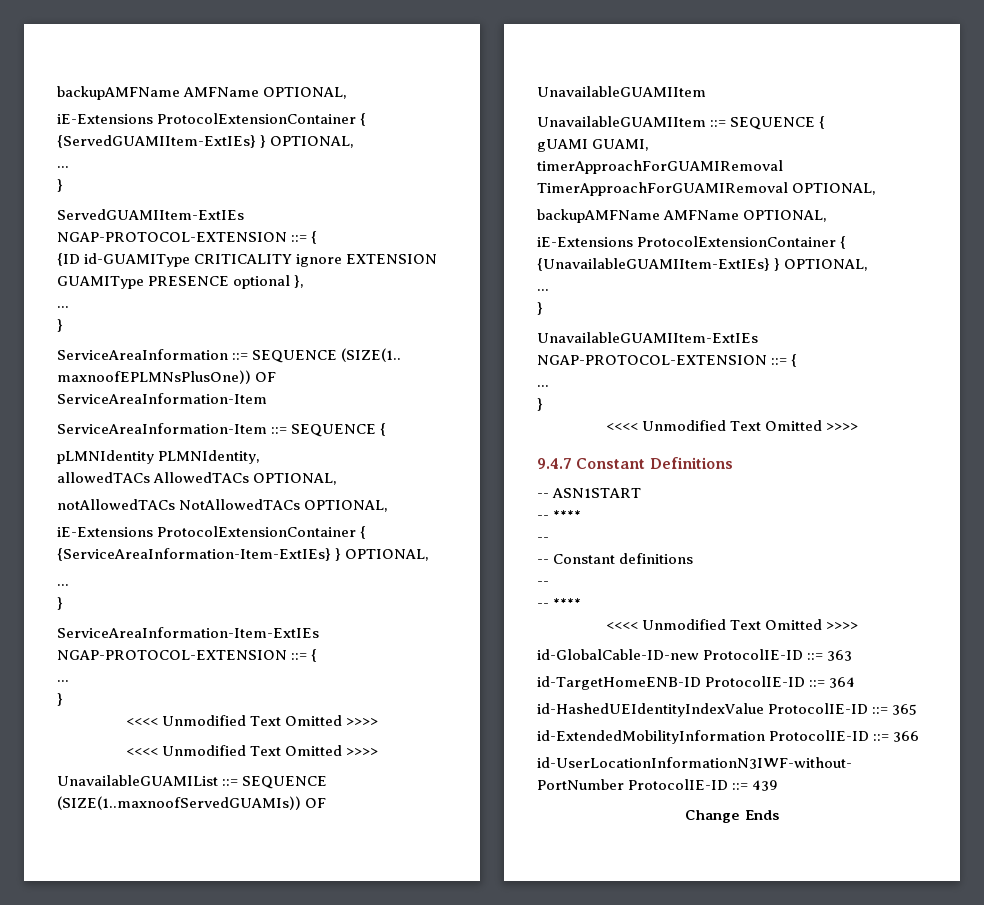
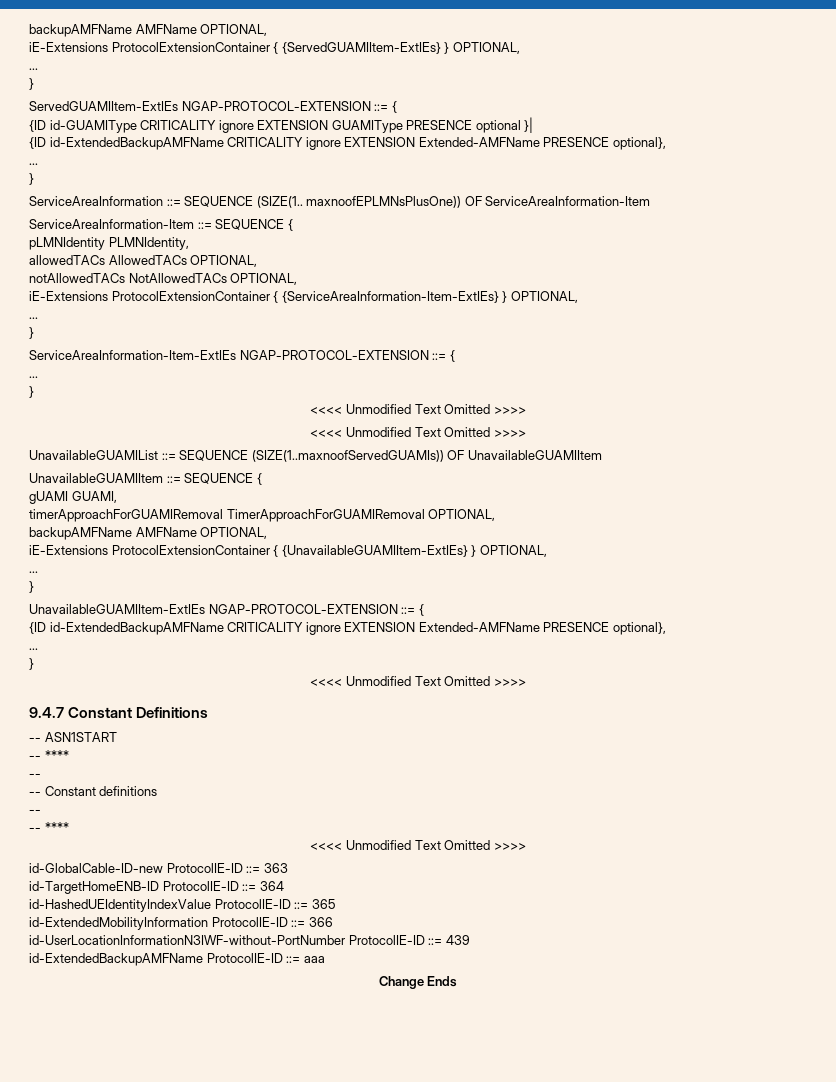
[294,275,305,288] }, -> [524,117,534,133] [29,137,666,150] }| // {ID id-ExtendedBackupAMFName CRITICALITY ignore EXTENSION Extended-AMFName PRESENCE optional},
(798, 360) none -> [29,622,666,635] // {ID id-ExtendedBackupAMFName CRITICALITY ignore EXTENSION Extended-AMFName PRESENCE optional},
(779, 785) none -> [29,953,325,966] // id-ExtendedBackupAMFName ProtocolIE-ID ::= aaa

